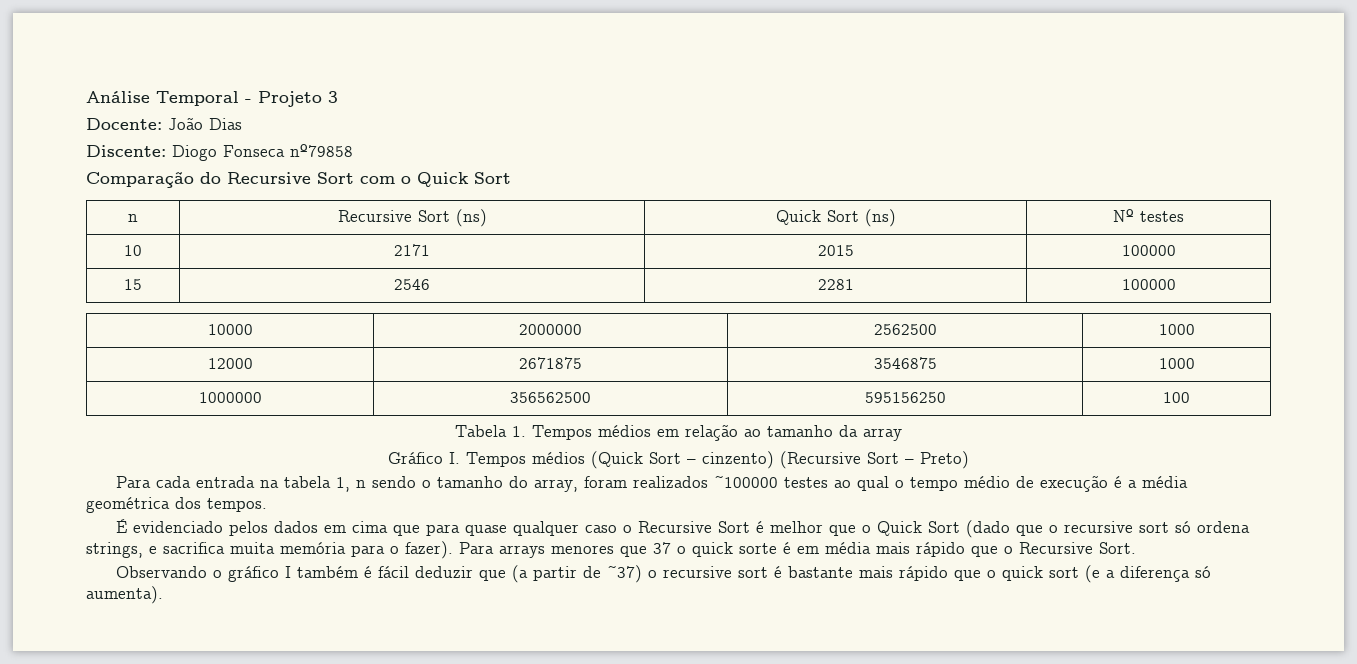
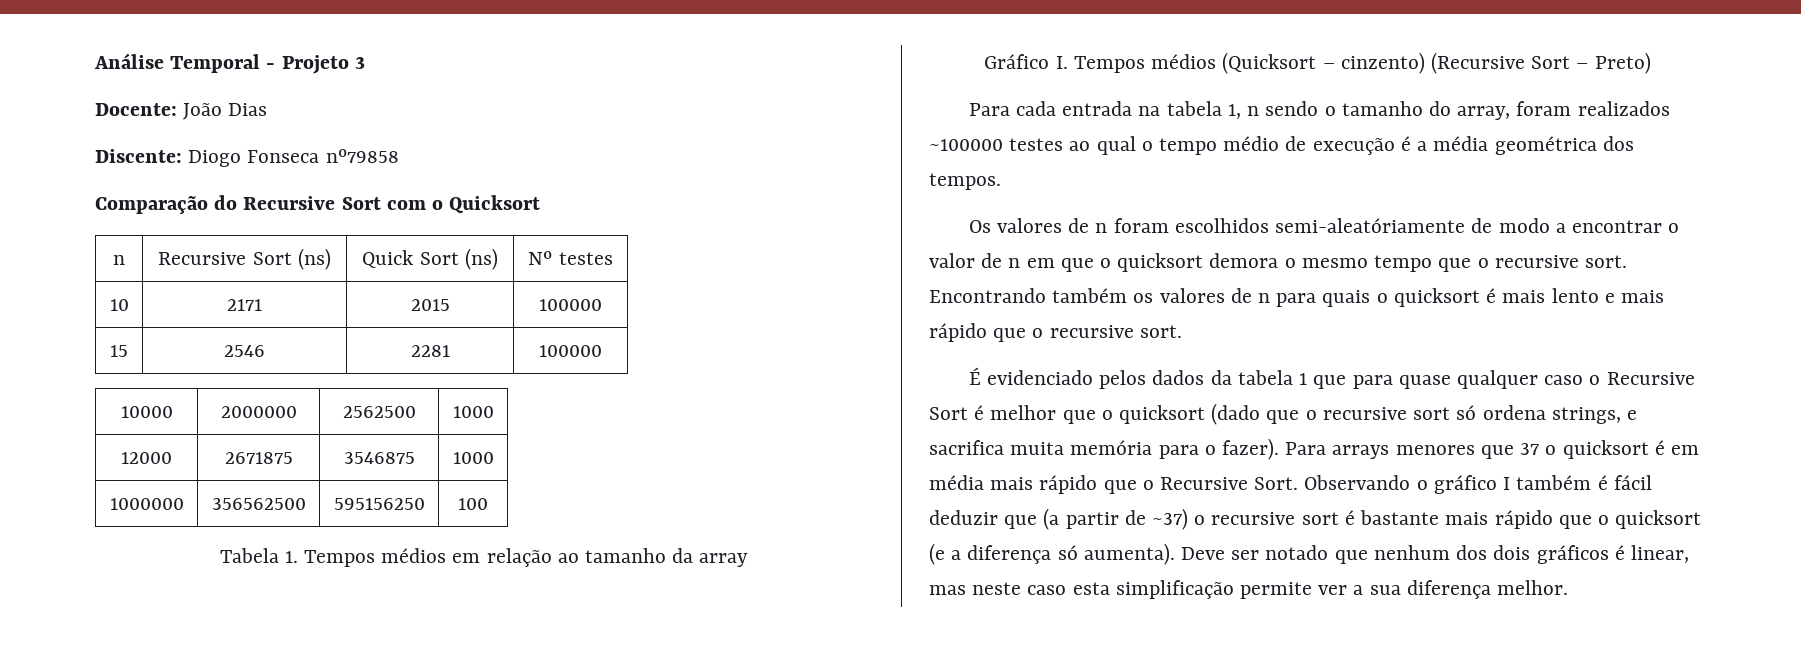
[417,172,511,187] Quick Sort -> [449,195,541,214] Quicksort
[591,451,681,469] (Quick Sort -> [1222,52,1317,74] (Quicksort
(267, 505) none -> [968,218,1680,233] [929,253,1627,272] [929,288,1664,307] [929,323,1182,342] // Os valores de n foram escolhidos semi-aleatóriamente de modo a encontrar o valor de n em que o quicksort demora o mesmo tempo que o recursive sort. Encontrando também os valores de n para quais o quicksort é mais lento e mais rápido que o recursive sort.
[324,521,389,533] em cima -> [1210,370,1308,385] da tabela 1
[877,521,961,536] Quick Sort -> [1119,405,1206,424] quicksort
[692,542,777,557] quick sorte -> [1562,440,1649,459] quicksort
(1136, 548) // -> (1299, 483) none
[1002,566,1080,581] quick sort -> [1615,510,1702,529] quicksort
(163, 595) none -> [1181,545,1689,564] [929,580,1569,599] Deve ser notado que nenhum dos dois gráficos é linear, mas neste caso esta simplificação permite ver a sua diferença melhor.

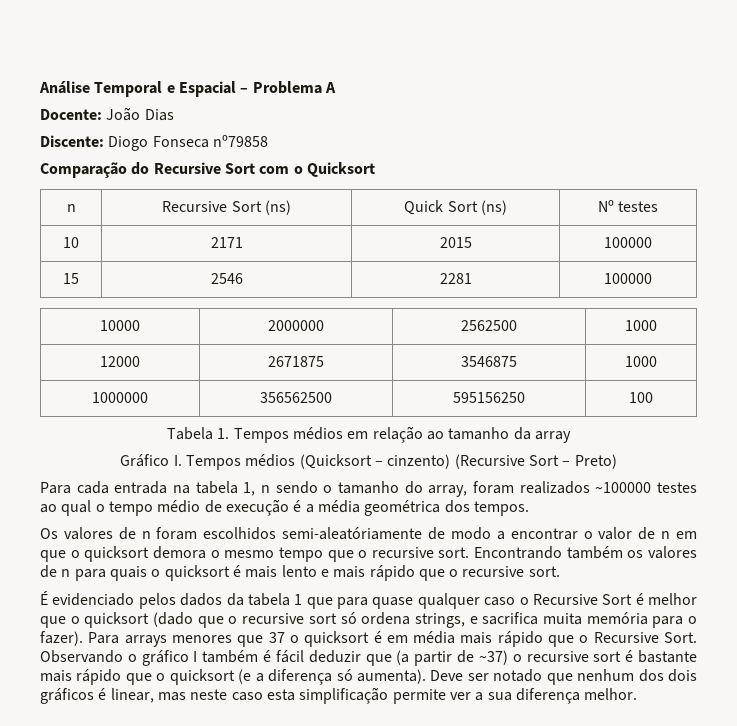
[266,55,365,74] - Projeto 3 -> [166,81,336,97] e Espacial – Problema A

